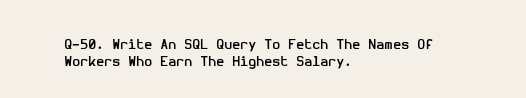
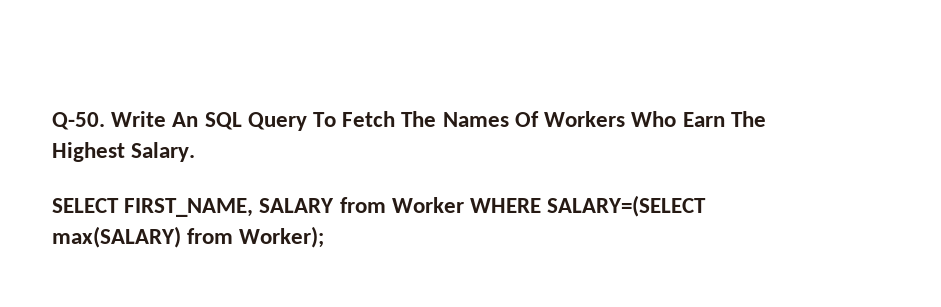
(352, 62) none -> [52,195,707,217] [52,226,325,248] // SELECT FIRST_NAME, SALARY from Worker WHERE SALARY=(SELECT max(SALARY) from Worker);

